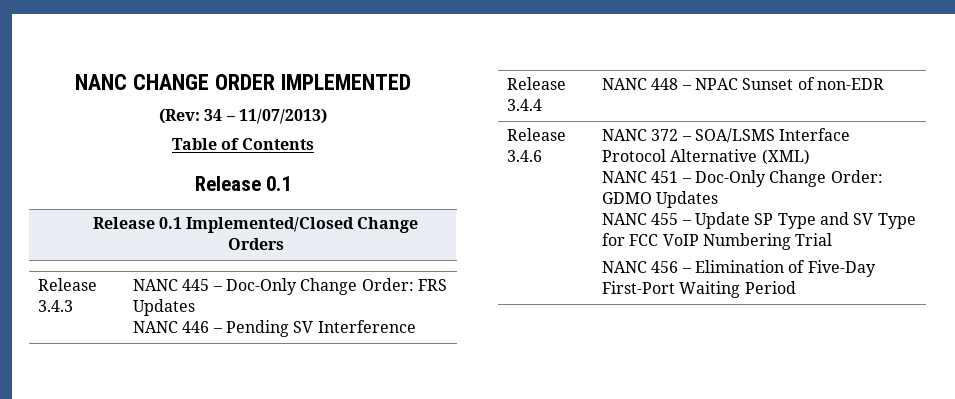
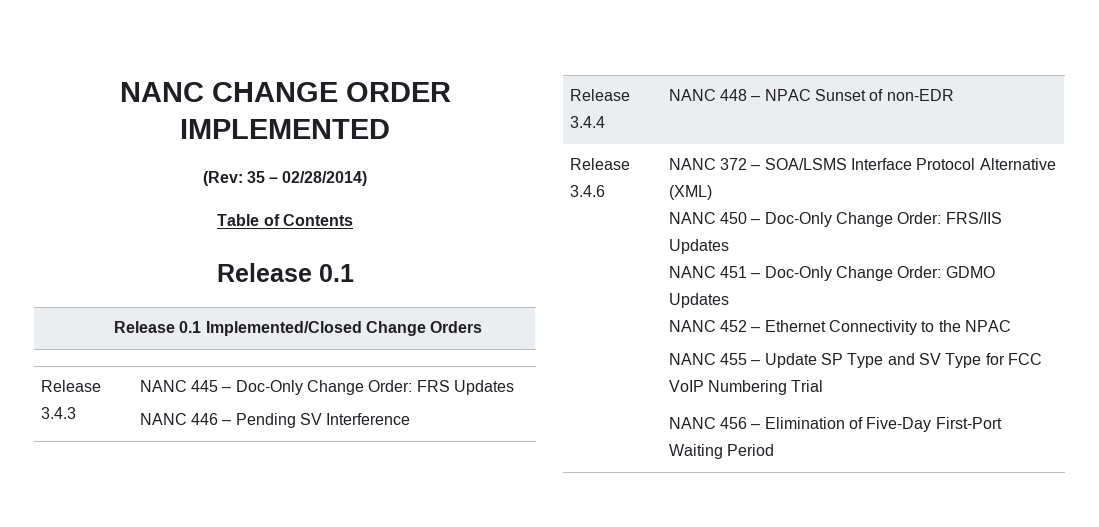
[204,108,327,124] 34 – 11/07/2013) -> [246,171,368,186] 35 – 02/28/2014)
(810, 157) none -> [668,212,1002,227] [668,239,729,254] // NANC 450 – Doc-Only Change Order: FRS/IIS Updates
(719, 199) none -> [668,320,1012,335] // NANC 452 – Ethernet Connectivity to the NPAC

